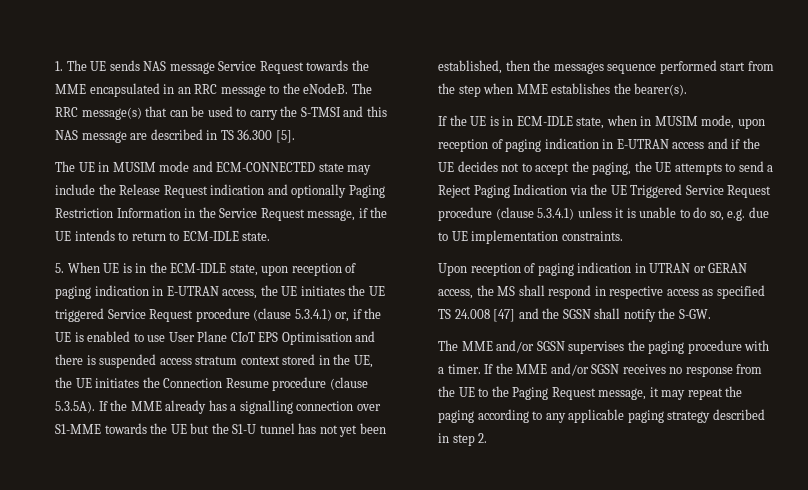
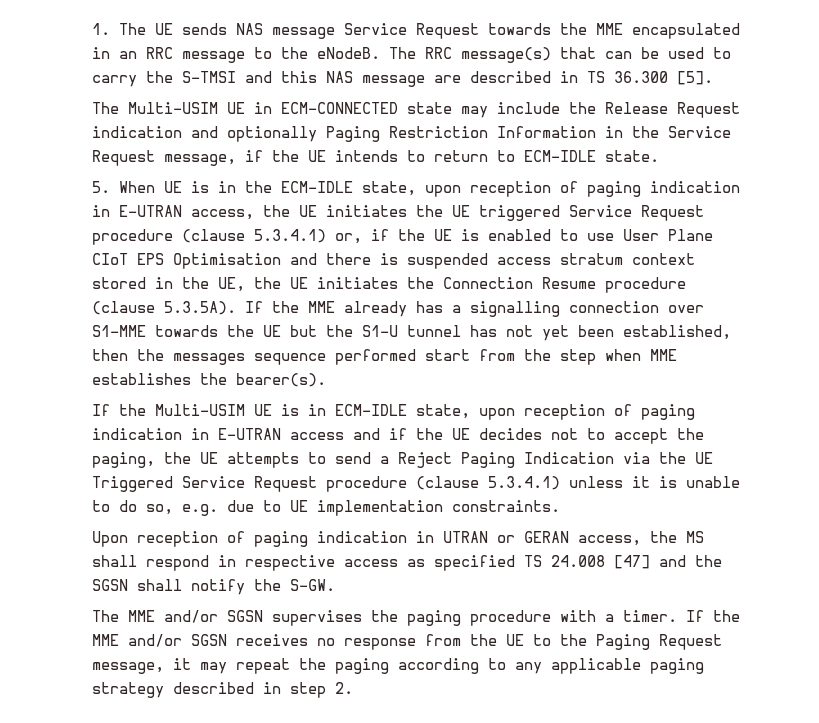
(76, 166) none -> [128,102,219,114] Multi-USIM
[112,161,213,172] MUSIM mode and -> (273, 108) none
(467, 120) none -> [155,404,246,416] Multi-USIM
[606,115,735,129] when in MUSIM mode, -> (471, 411) none

